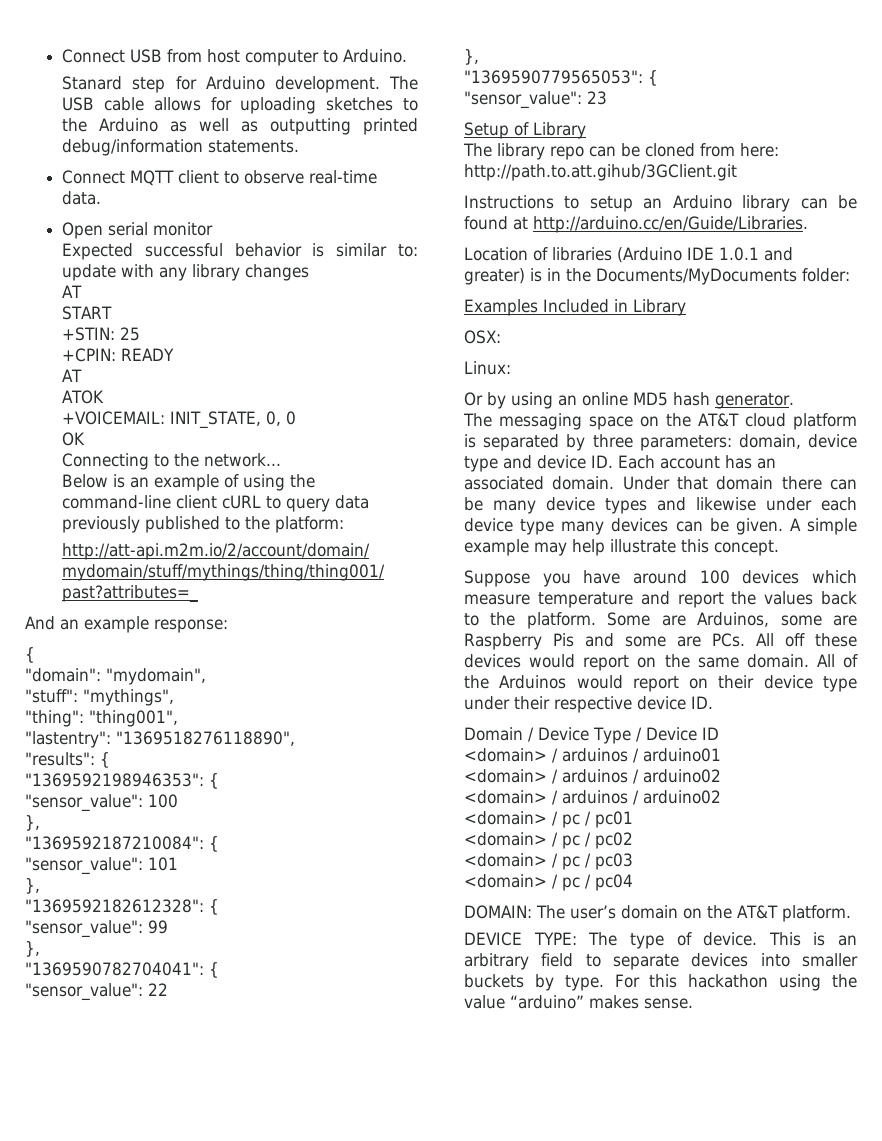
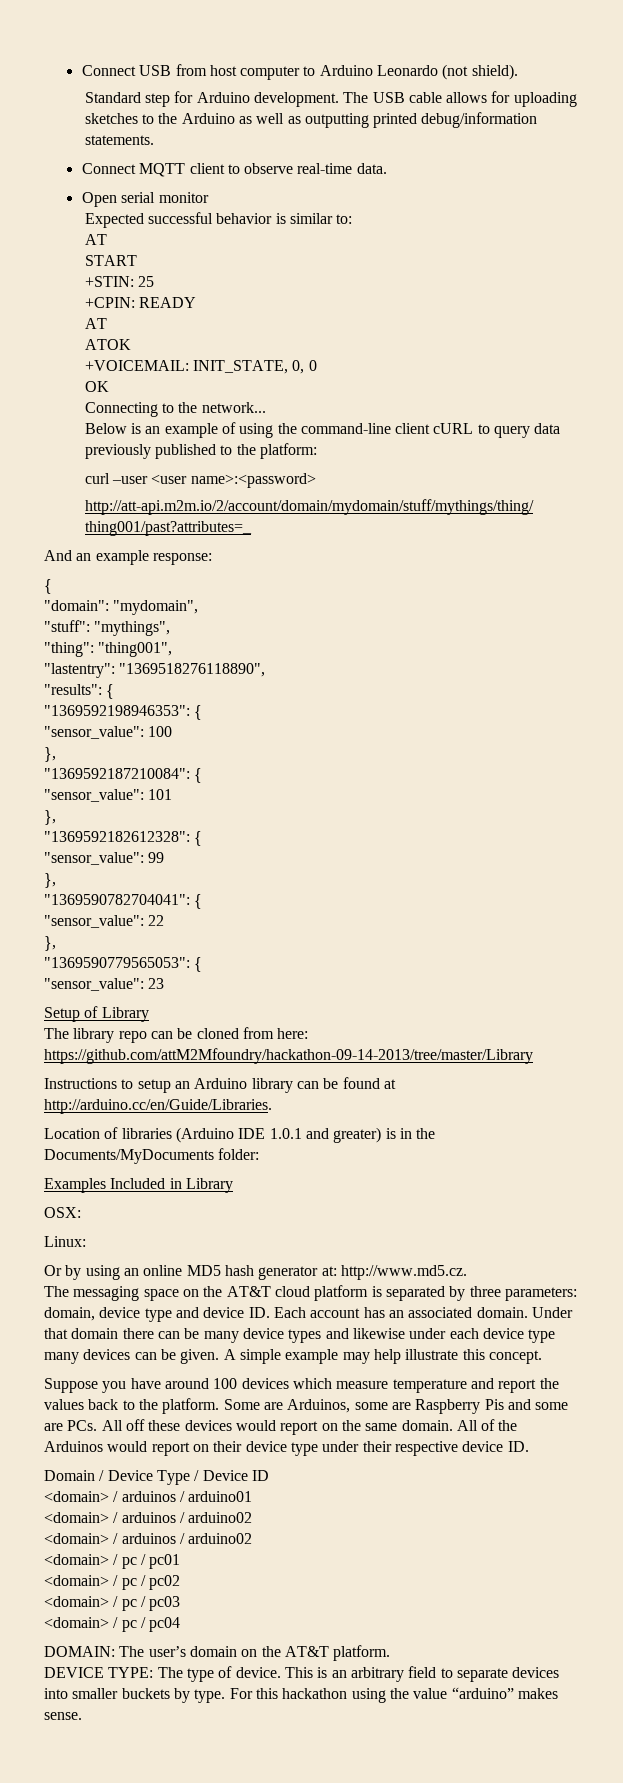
[342,49,407,63] [62,76,123,90] Arduino. // Stanard -> [319,64,518,80] [84,92,141,103] Arduino Leonardo (not shield). // Standard
[62,264,310,281] update with any library changes -> (353, 219) none
(345, 524) none -> [84,473,316,488] // curl –user <user name>:<password>
[464,164,737,181] http://path.to.att.gihub/3GClient.git -> [44,1048,533,1064] https://github.com/attM2Mfoundry/hackathon-09-14-2013/tree/master/Library
[715,393,794,409] generator. -> [258,1265,467,1280] generator at: http://www.md5.cz.

